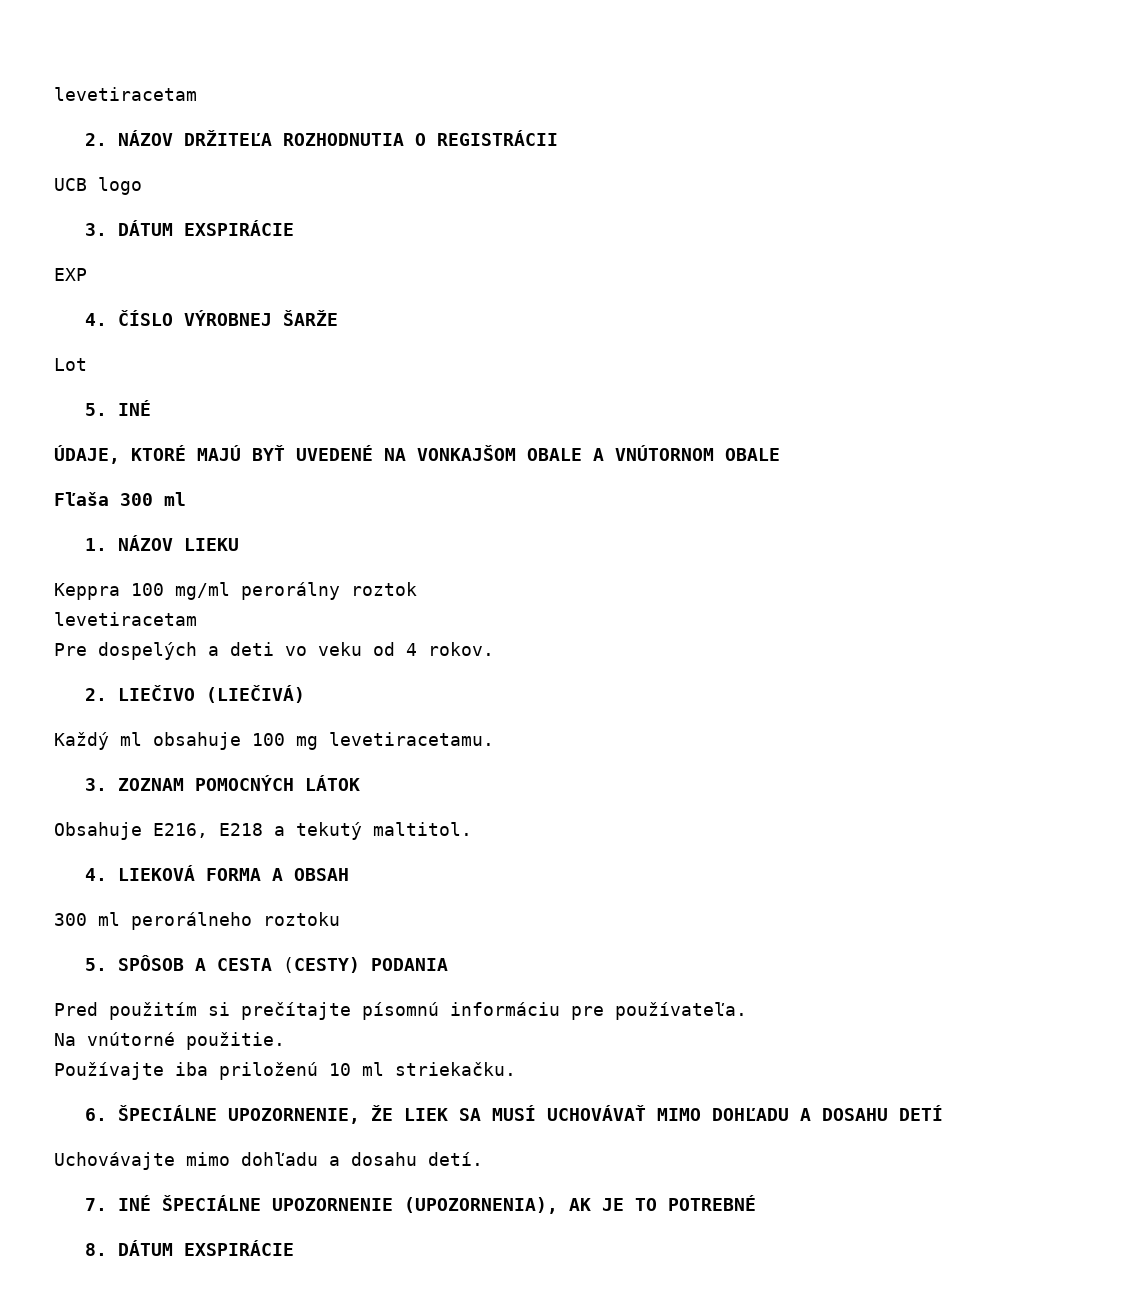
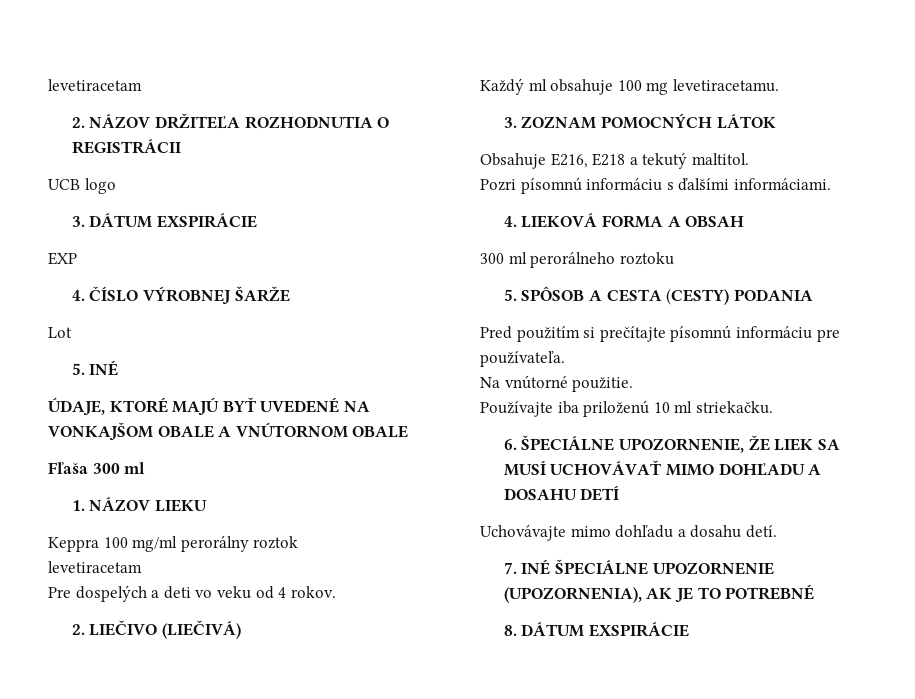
(472, 829) none -> [480,177,831,194] // Pozri písomnú informáciu s ďalšími informáciami.

